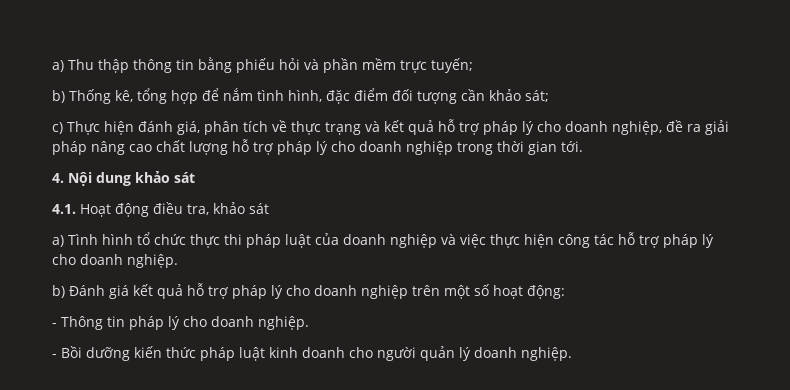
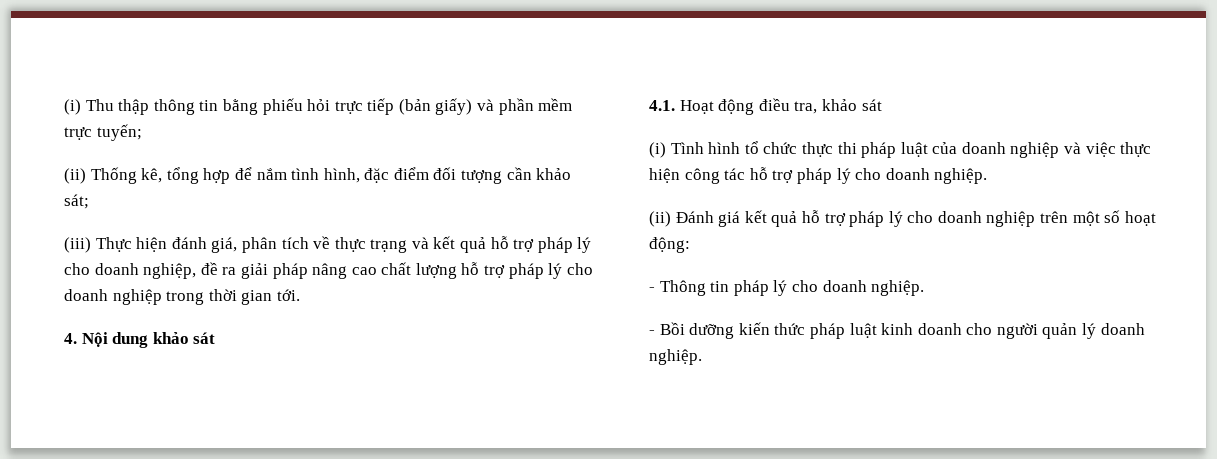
[52,60,64,72] a) -> [64,99,81,115] (i)
(300, 64) none -> [334,98,473,115] trực tiếp (bản giấy)
[52,90,65,103] b) -> [64,168,86,184] (ii)
[52,122,63,134] c) -> [64,237,91,253] (iii)
[52,235,64,247] a) -> [649,142,666,158] (i)
[52,285,65,298] b) -> [649,211,671,227] (ii)

